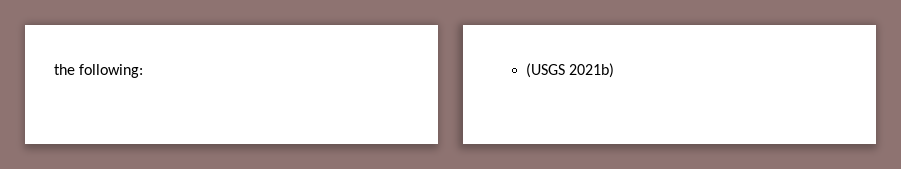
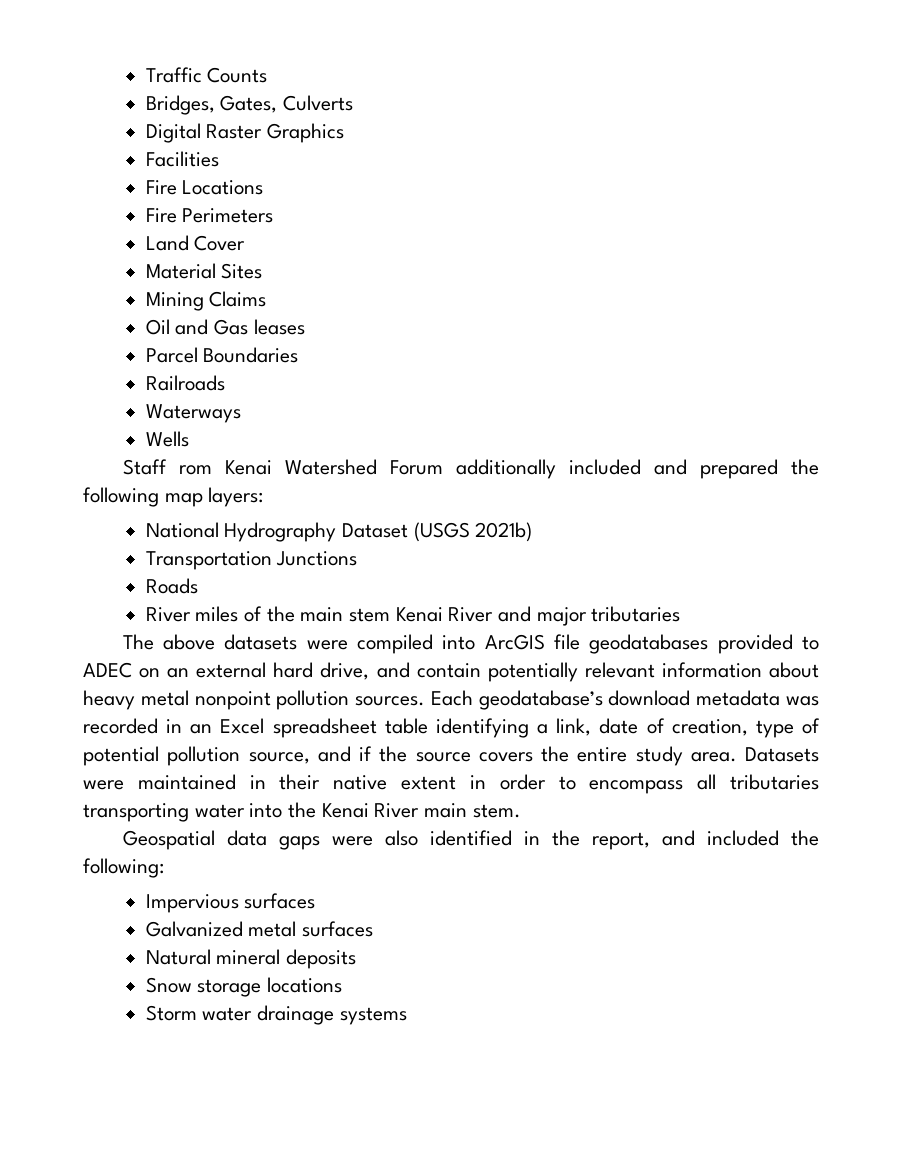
[54,64,144,78] [526,63,615,78] the following: // (USGS 2021b) -> [145,67,268,83] [145,95,353,115] [145,123,344,143] [145,151,219,167] [145,180,264,195] [145,208,274,223] [145,235,246,251] [145,263,263,279] [145,291,267,311] [145,319,305,335] [145,347,299,363] [145,375,225,391] [145,404,241,423] [145,431,189,447] [122,459,819,479] [83,487,264,507] [145,522,533,542] [145,551,358,570] [145,578,198,594] [145,606,681,626] [122,634,819,654] [83,662,819,682] [83,690,820,710] [83,718,821,738] [83,746,819,766] [83,774,819,794] [83,802,521,822] [122,830,820,850] [83,858,164,878] [145,893,316,913] [145,921,373,937] [145,949,356,969] [145,977,342,997] [145,1005,407,1025] Traffic Counts // Bridges, Gates, Culverts // Digital Raster Graphics // Facilities // Fire Locations // Fire Perimeters // Land Cover // Material Sites // Mining Claims // Oil and Gas leases // Parcel Boundaries // Railroads // Waterways // Wells // Staff rom Kenai Watershed Forum additionally included and prepared the following map layers: // National Hydrography Dataset (USGS 2021b) // Transportation Junctions // Roads // River miles of the main stem Kenai River and major tributaries // The above datasets were compiled into ArcGIS file geodatabases provided to ADEC on an external hard drive, and contain potentially relevant information about heavy metal nonpoint pollution sources. Each geodatabase’s download metadata was recorded in an Excel spreadsheet table identifying a link, date of creation, type of potential pollution source, and if the source covers the entire study area. Datasets were maintained in their native extent in order to encompass all tributaries transporting water into the Kenai River main stem. // Geospatial data gaps were also identified in the report, and included the following: // Impervious surfaces // Galvanized metal surfaces // Natural mineral deposits // Snow storage locations // Storm water drainage systems

